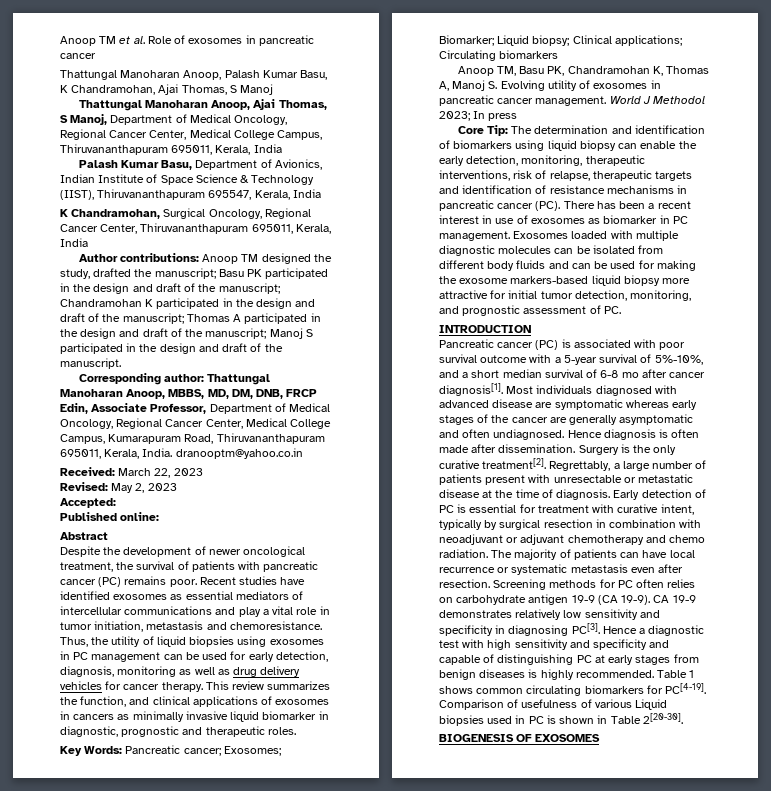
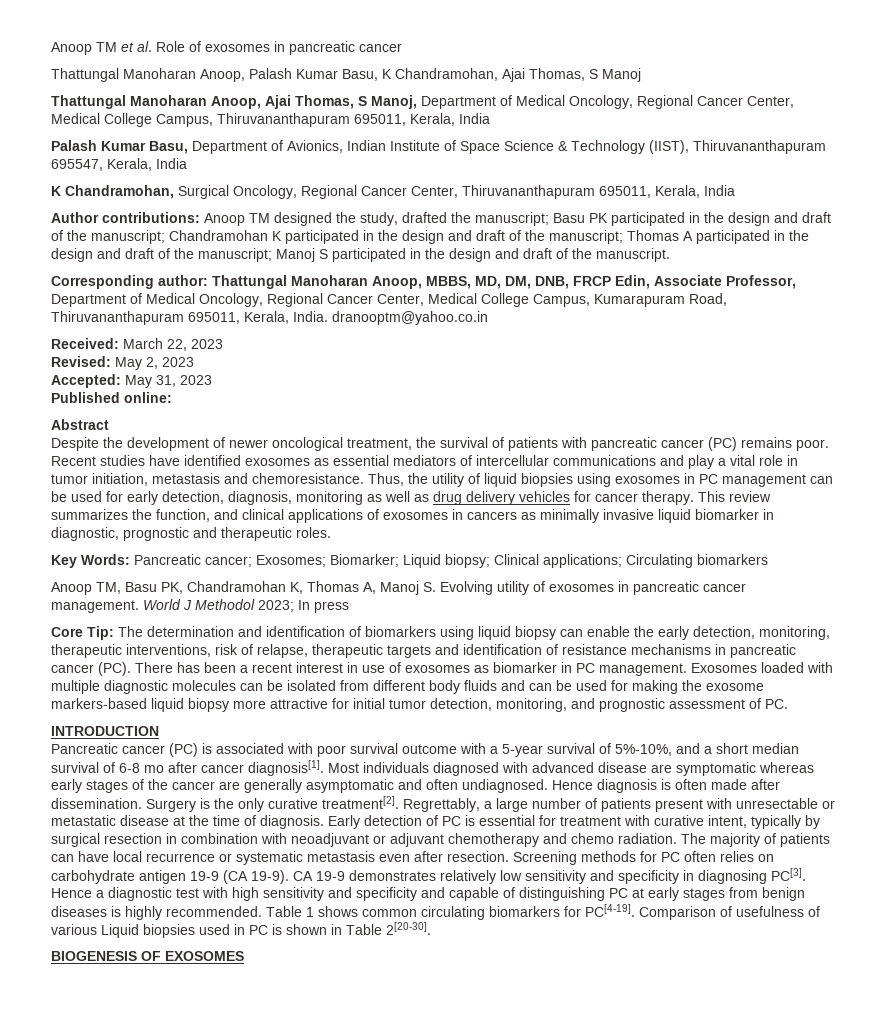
(116, 503) none -> [125,375,212,388] May 31, 2023

